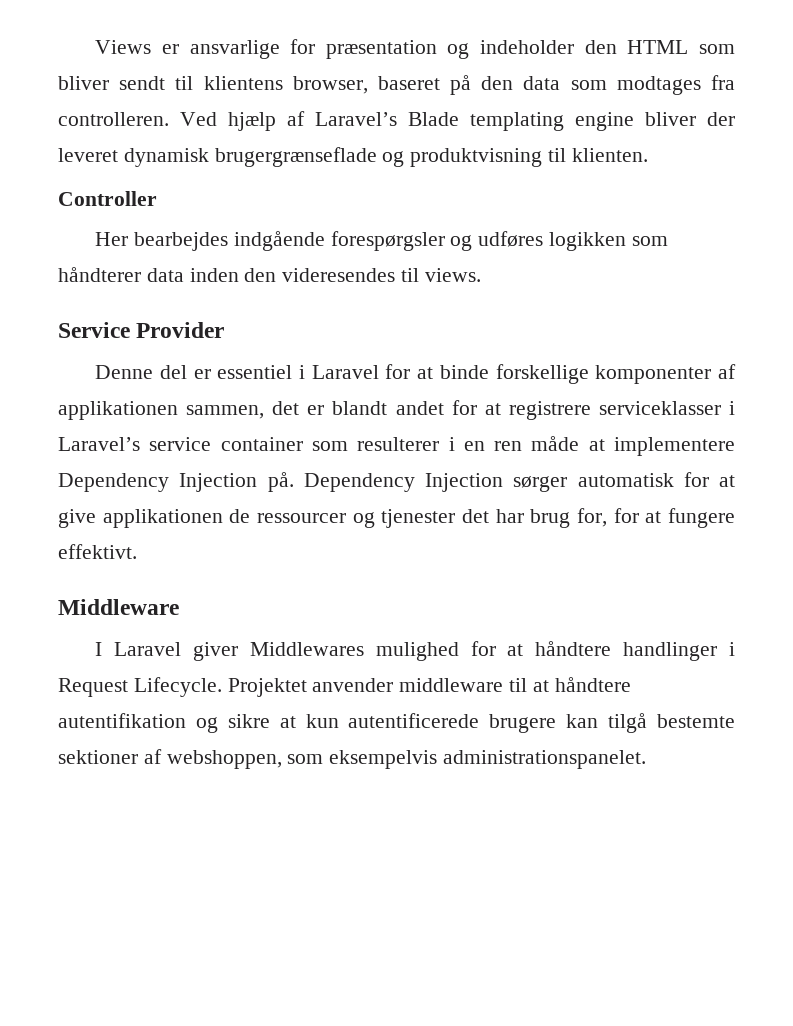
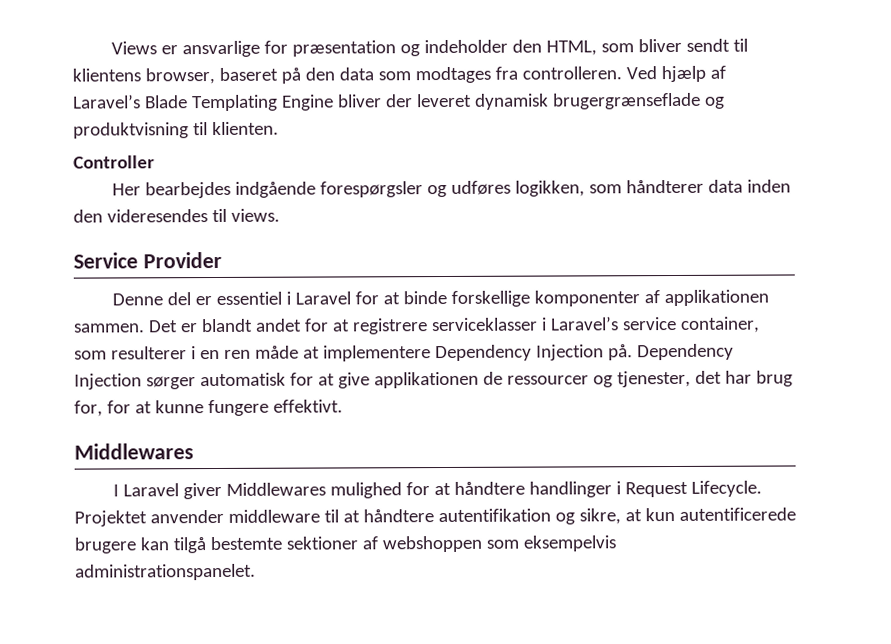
[627,40,689,54] HTML -> [546,40,598,56] HTML,
[470,112,634,131] templating engine -> [191,94,334,112] Templating Engine
[549,232,627,251] logikken -> [515,180,586,197] logikken,
[186,401,300,419] sammen, det -> [74,320,178,333] sammen. Det
[220,437,303,451] container -> [679,316,760,333] container,
[381,509,456,528] tjenester -> [616,370,691,388] tjenester,
(662, 517) none -> [154,400,204,414] kunne
[58,599,179,615] Middleware -> [74,443,194,460] Middlewares
[227,714,270,728] sikre -> [578,508,621,525] sikre,
[166,750,282,769] webshoppen, -> [381,535,483,553] webshoppen

